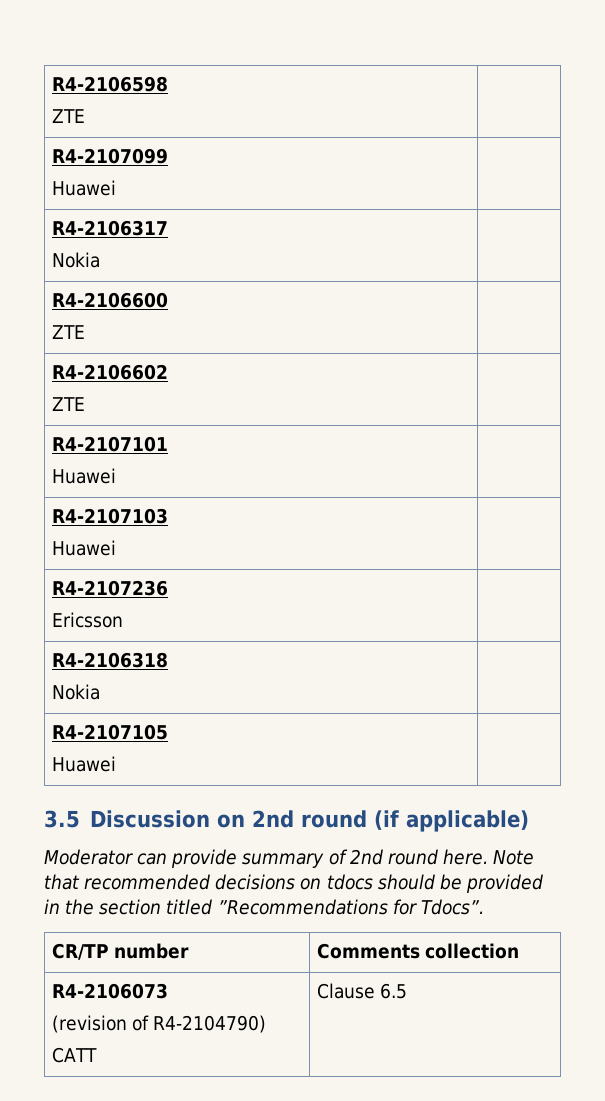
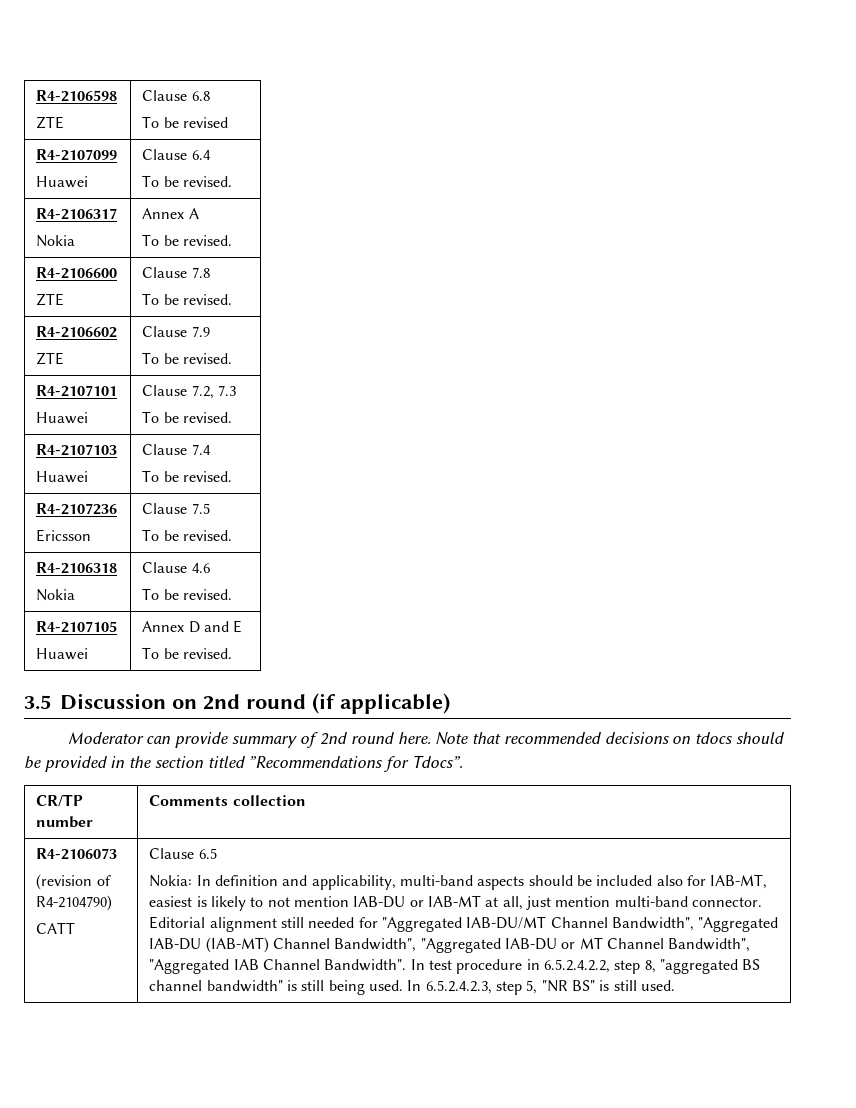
[51,148,168,164] [51,180,116,196] [51,220,168,236] [51,252,100,268] [51,292,168,308] [51,325,85,339] [51,364,168,380] [51,397,85,411] [51,436,168,452] [51,468,116,484] [51,508,168,524] [51,540,116,556] [51,580,168,596] [51,612,123,628] [51,652,168,668] [51,684,100,700] [51,724,168,740] [51,756,116,772] // R4-2107099 // Huawei | // R4-2106317 // Nokia | // R4-2106600 // ZTE | // R4-2106602 // ZTE | // R4-2107101 // Huawei | // R4-2107103 // Huawei | // R4-2107236 // Ericsson | // R4-2106318 // Nokia | // R4-2107105 // Huawei | -> [142,90,210,101] [142,116,229,128] [36,149,118,161] [36,176,89,188] [142,149,211,160] [142,175,233,187] [36,208,118,220] [36,235,76,247] [142,208,199,219] [142,234,233,246] [36,267,118,279] [36,293,65,306] [142,267,210,278] [142,293,233,305] [36,326,118,338] [36,352,65,365] [142,326,210,337] [142,352,233,364] [36,385,118,397] [36,412,89,424] [142,385,237,399] [142,411,233,423] [36,444,118,456] [36,471,89,483] [142,444,211,455] [142,470,233,482] [36,503,118,515] [36,529,92,542] [142,503,210,514] [142,529,233,541] [36,562,118,574] [36,589,76,601] [142,562,210,573] [142,588,233,600] [36,621,118,633] [36,648,89,660] [142,620,243,633] [142,647,233,659] Clause 6.8 // To be revised // R4-2107099 // Huawei | Clause 6.4 // To be revised. // R4-2106317 // Nokia | Annex A // To be revised. // R4-2106600 // ZTE | Clause 7.8 // To be revised. // R4-2106602 // ZTE | Clause 7.9 // To be revised. // R4-2107101 // Huawei | Clause 7.2, 7.3 // To be revised. // R4-2107103 // Huawei | Clause 7.4 // To be revised. // R4-2107236 // Ericsson | Clause 7.5 // To be revised. // R4-2106318 // Nokia | Clause 4.6 // To be revised. // R4-2107105 // Huawei | Annex D and E // To be revised.
(408, 991) none -> [149,874,768,890] [149,895,762,911] [149,916,779,932] [149,937,751,953] [149,959,761,974] [149,980,675,995] // Nokia: In definition and applicability, multi-band aspects should be included also for IAB-MT, easiest is likely to not mention IAB-DU or IAB-MT at all, just mention multi-band connector. Editorial alignment still needed for "Aggregated IAB-DU/MT Channel Bandwidth", "Aggregated IAB-DU (IAB-MT) Channel Bandwidth", "Aggregated IAB-DU or MT Channel Bandwidth", "Aggregated IAB Channel Bandwidth". In test procedure in 6.5.2.4.2.2, step 8, "aggregated BS channel bandwidth" is still being used. In 6.5.2.4.2.3, step 5, "NR BS" is still used.

